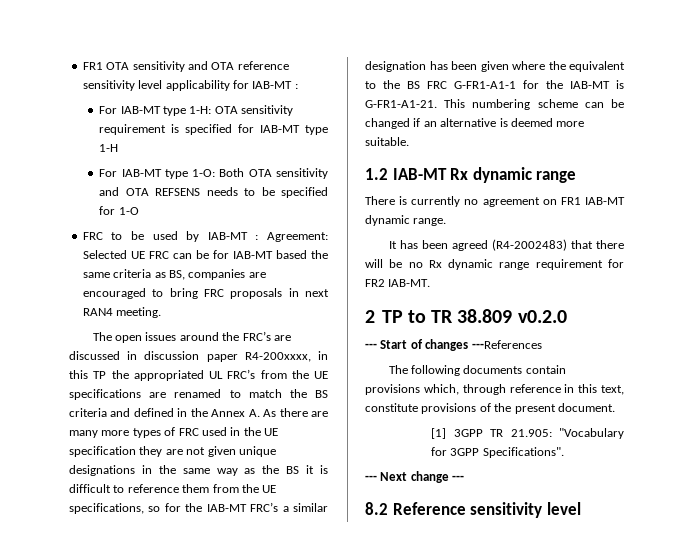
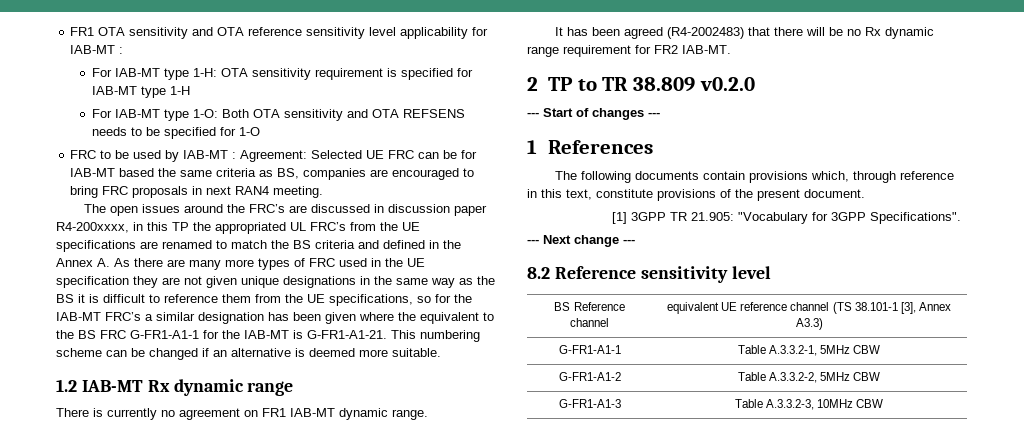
[471,340,542,349] ---References -> [648,112,660,117] [527,140,654,154] --- // 1 References
(581, 508) none -> [554,302,625,311] [570,318,609,327] [667,302,951,314] [795,318,823,330] [558,345,621,354] [737,345,881,356] [558,372,621,381] [737,372,881,383] [558,399,621,408] [734,399,884,410] // BS Reference channel | equivalent UE reference channel (TS 38.101-1 [3], Annex A3.3) // G-FR1-A1-1 | Table A.3.3.2-1, 5MHz CBW // G-FR1-A1-2 | Table A.3.3.2-2, 5MHz CBW // G-FR1-A1-3 | Table A.3.3.2-3, 10MHz CBW

